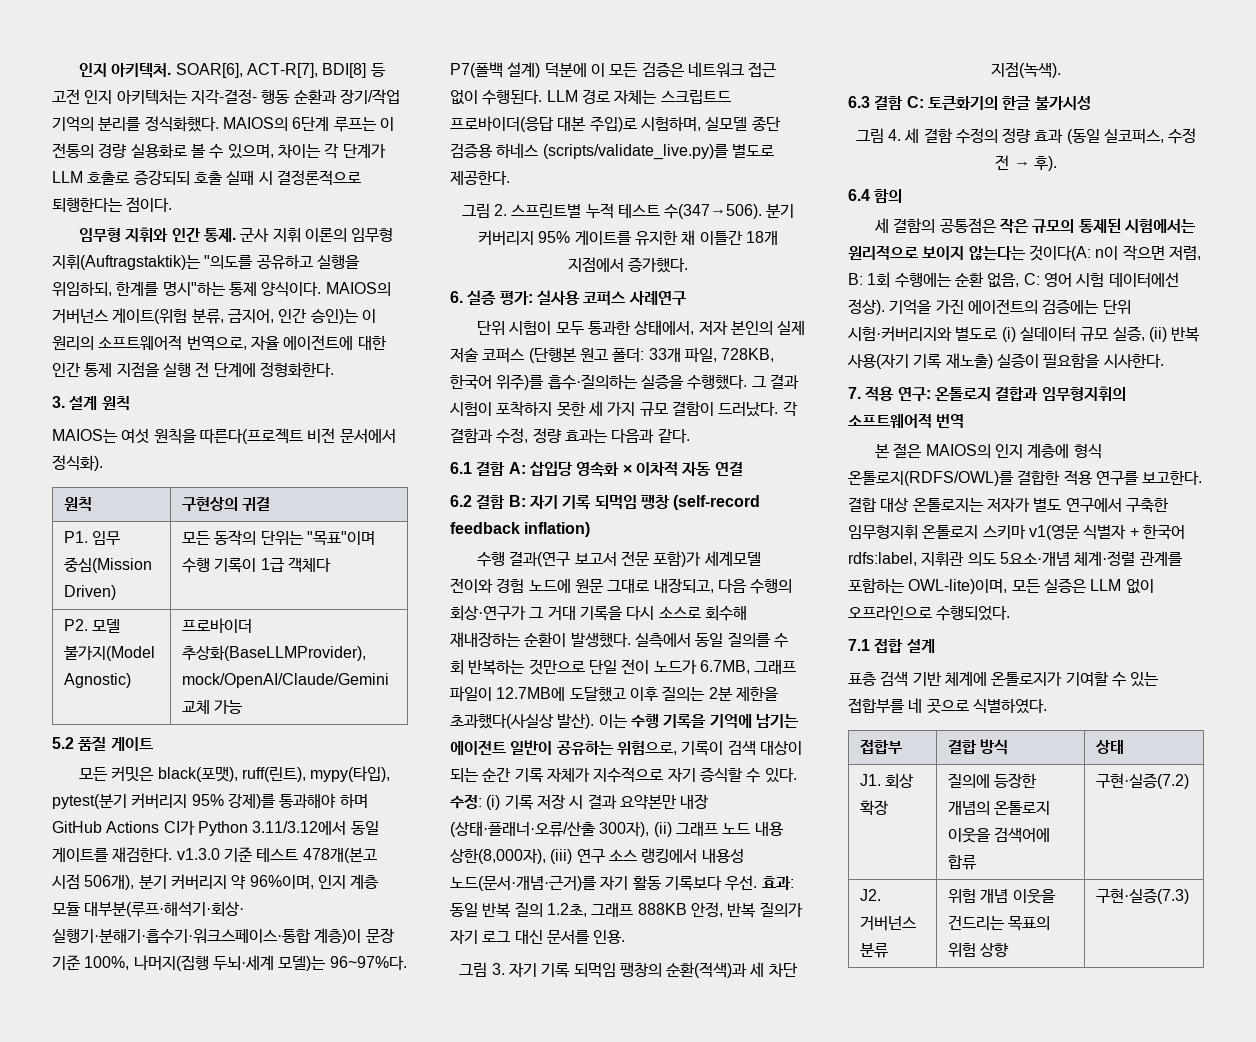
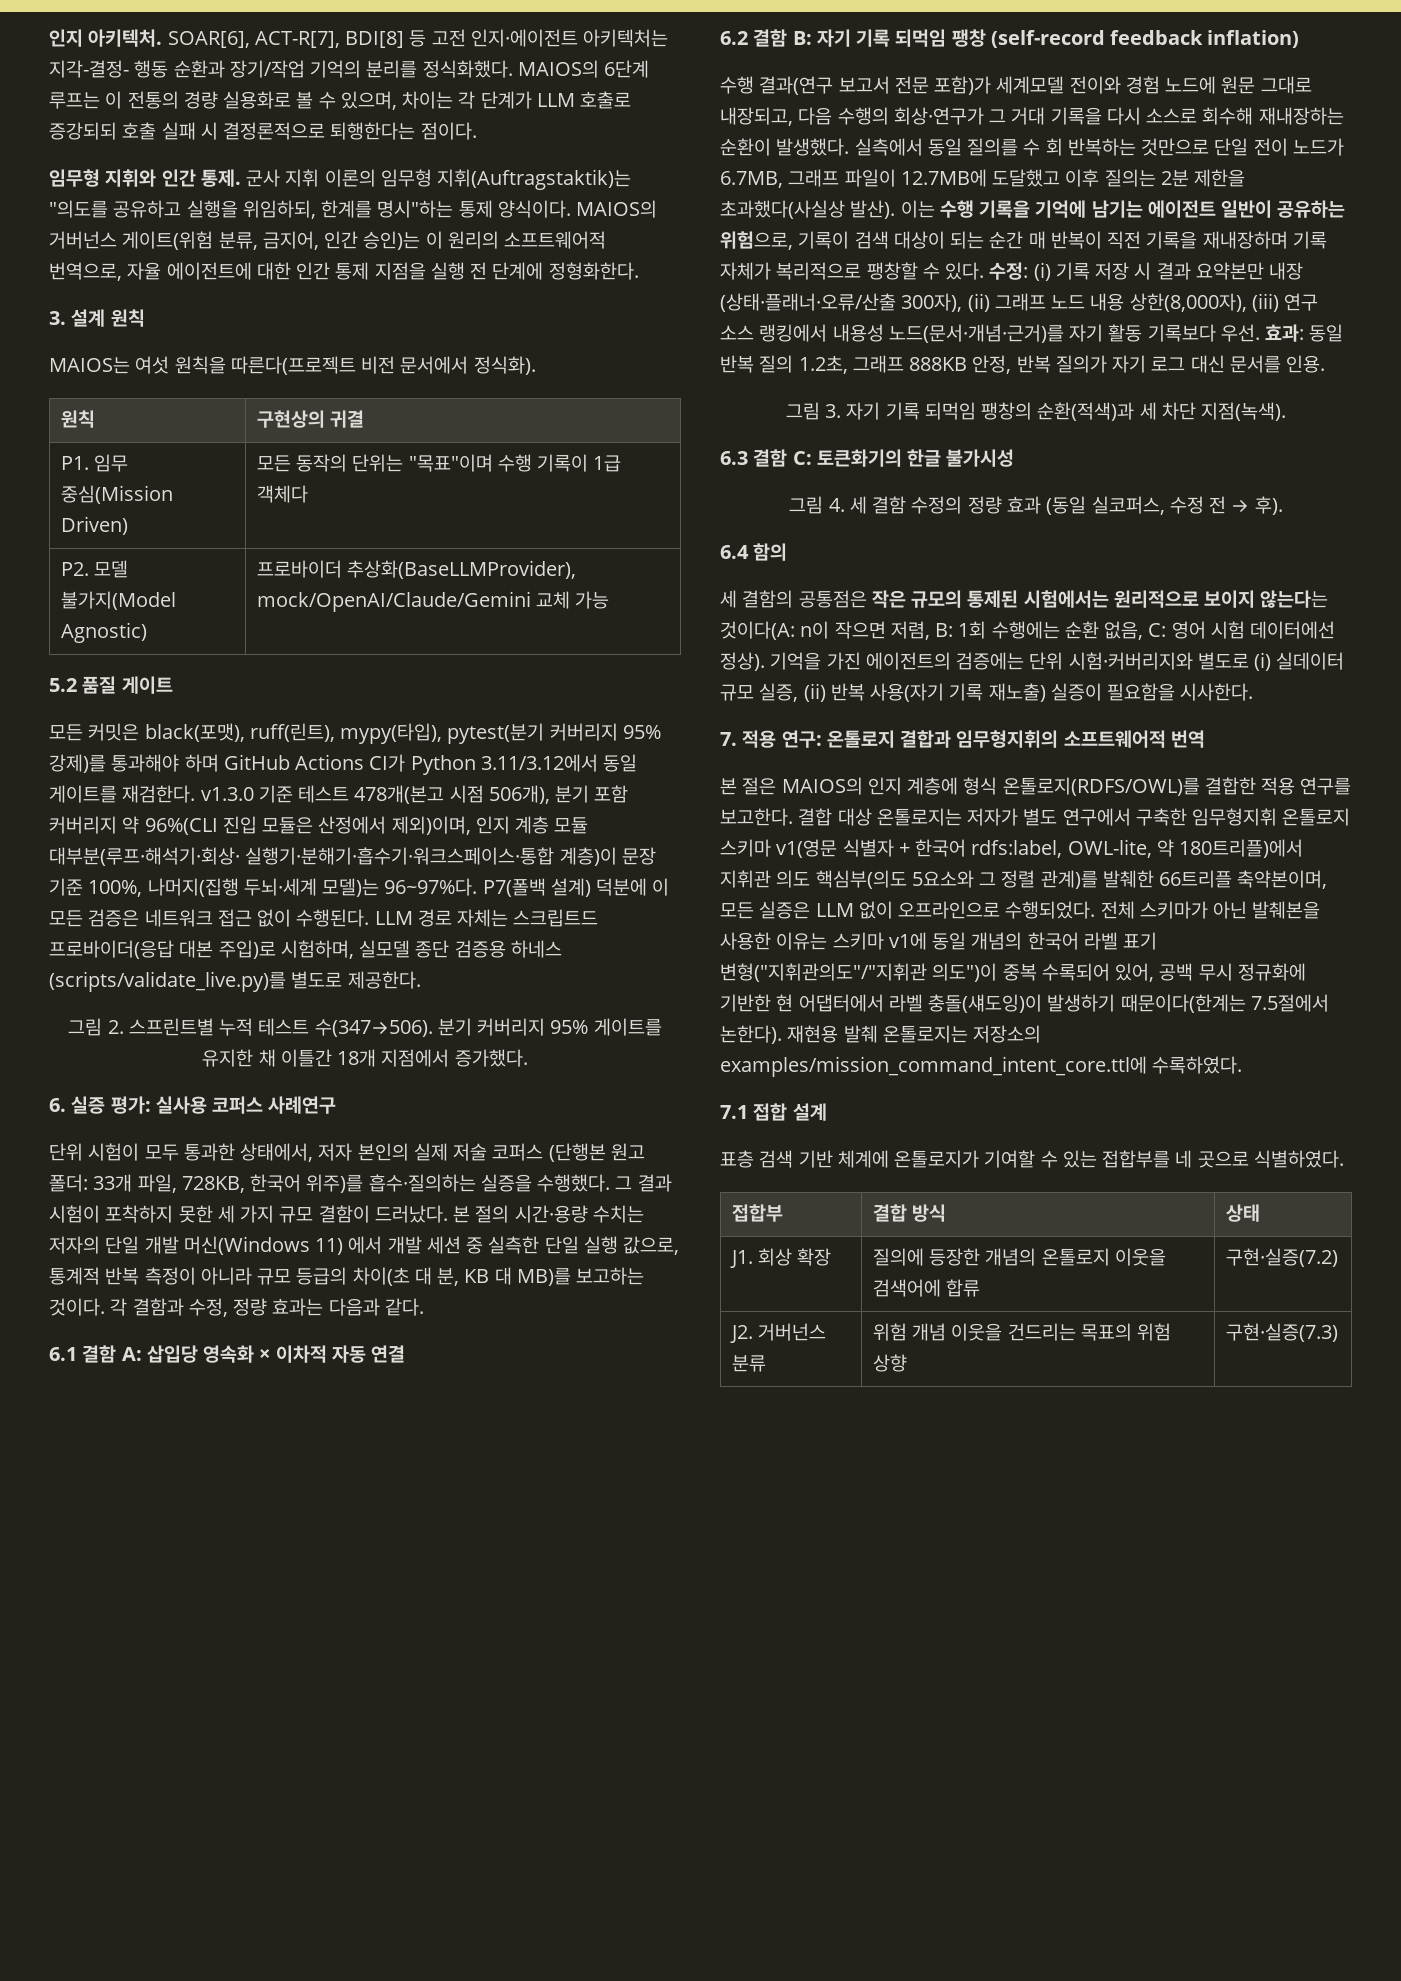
[84,90,113,104] 인지 -> [470,29,578,47] 인지·에이전트
(167, 882) none -> [594,785,629,803] 포함
[249,875,314,889] 96%이며, -> [144,816,471,835] 96%(CLI 진입 모듈은 산정에서 제외)이며,
(779, 409) none -> [453,1205,644,1223] [49,1236,680,1255] [49,1267,645,1286] [49,1298,105,1316] 본 절의 시간·용량 수치는 저자의 단일 개발 머신(Windows 11) 에서 개발 세션 중 실측한 단일 실행 값으로, 통계적 반복 측정이 아니라 규모 등급의 차이(초 대 분, KB 대 MB)를 보고하는 것이다.
[514,767,743,783] 기록 자체가 지수적으로 자기 증식할 -> [1028,231,1327,249] [720,262,918,280] 매 반복이 직전 기록을 재내장하며 기록 자체가 복리적으로 팽창할
[921,551,1183,566] [848,578,1008,594] 지휘관 의도 5요소·개념 체계·정렬 관계를 포함하는 OWL-lite)이며, -> [1067,839,1304,858] [720,870,1328,889] OWL-lite, 약 180트리플)에서 지휘관 의도 핵심부(의도 5요소와 그 정렬 관계)를 발췌한 66트리플 축약본이며,
(1011, 613) none -> [1100,901,1321,919] [720,932,1158,950] [720,963,1306,982] [720,994,1329,1013] [720,1025,1042,1044] [720,1056,1243,1077] 전체 스키마가 아닌 발췌본을 사용한 이유는 스키마 v1에 동일 개념의 한국어 라벨 표기 변형("지휘관의도"/"지휘관 의도")이 중복 수록되어 있어, 공백 무시 정규화에 기반한 현 어댑터에서 라벨 충돌(섀도잉)이 발생하기 때문이다(한계는 7.5절에서 논한다). 재현용 발췌 온톨로지는 저장소의 examples/mission_command_intent_core.ttl에 수록하였다.

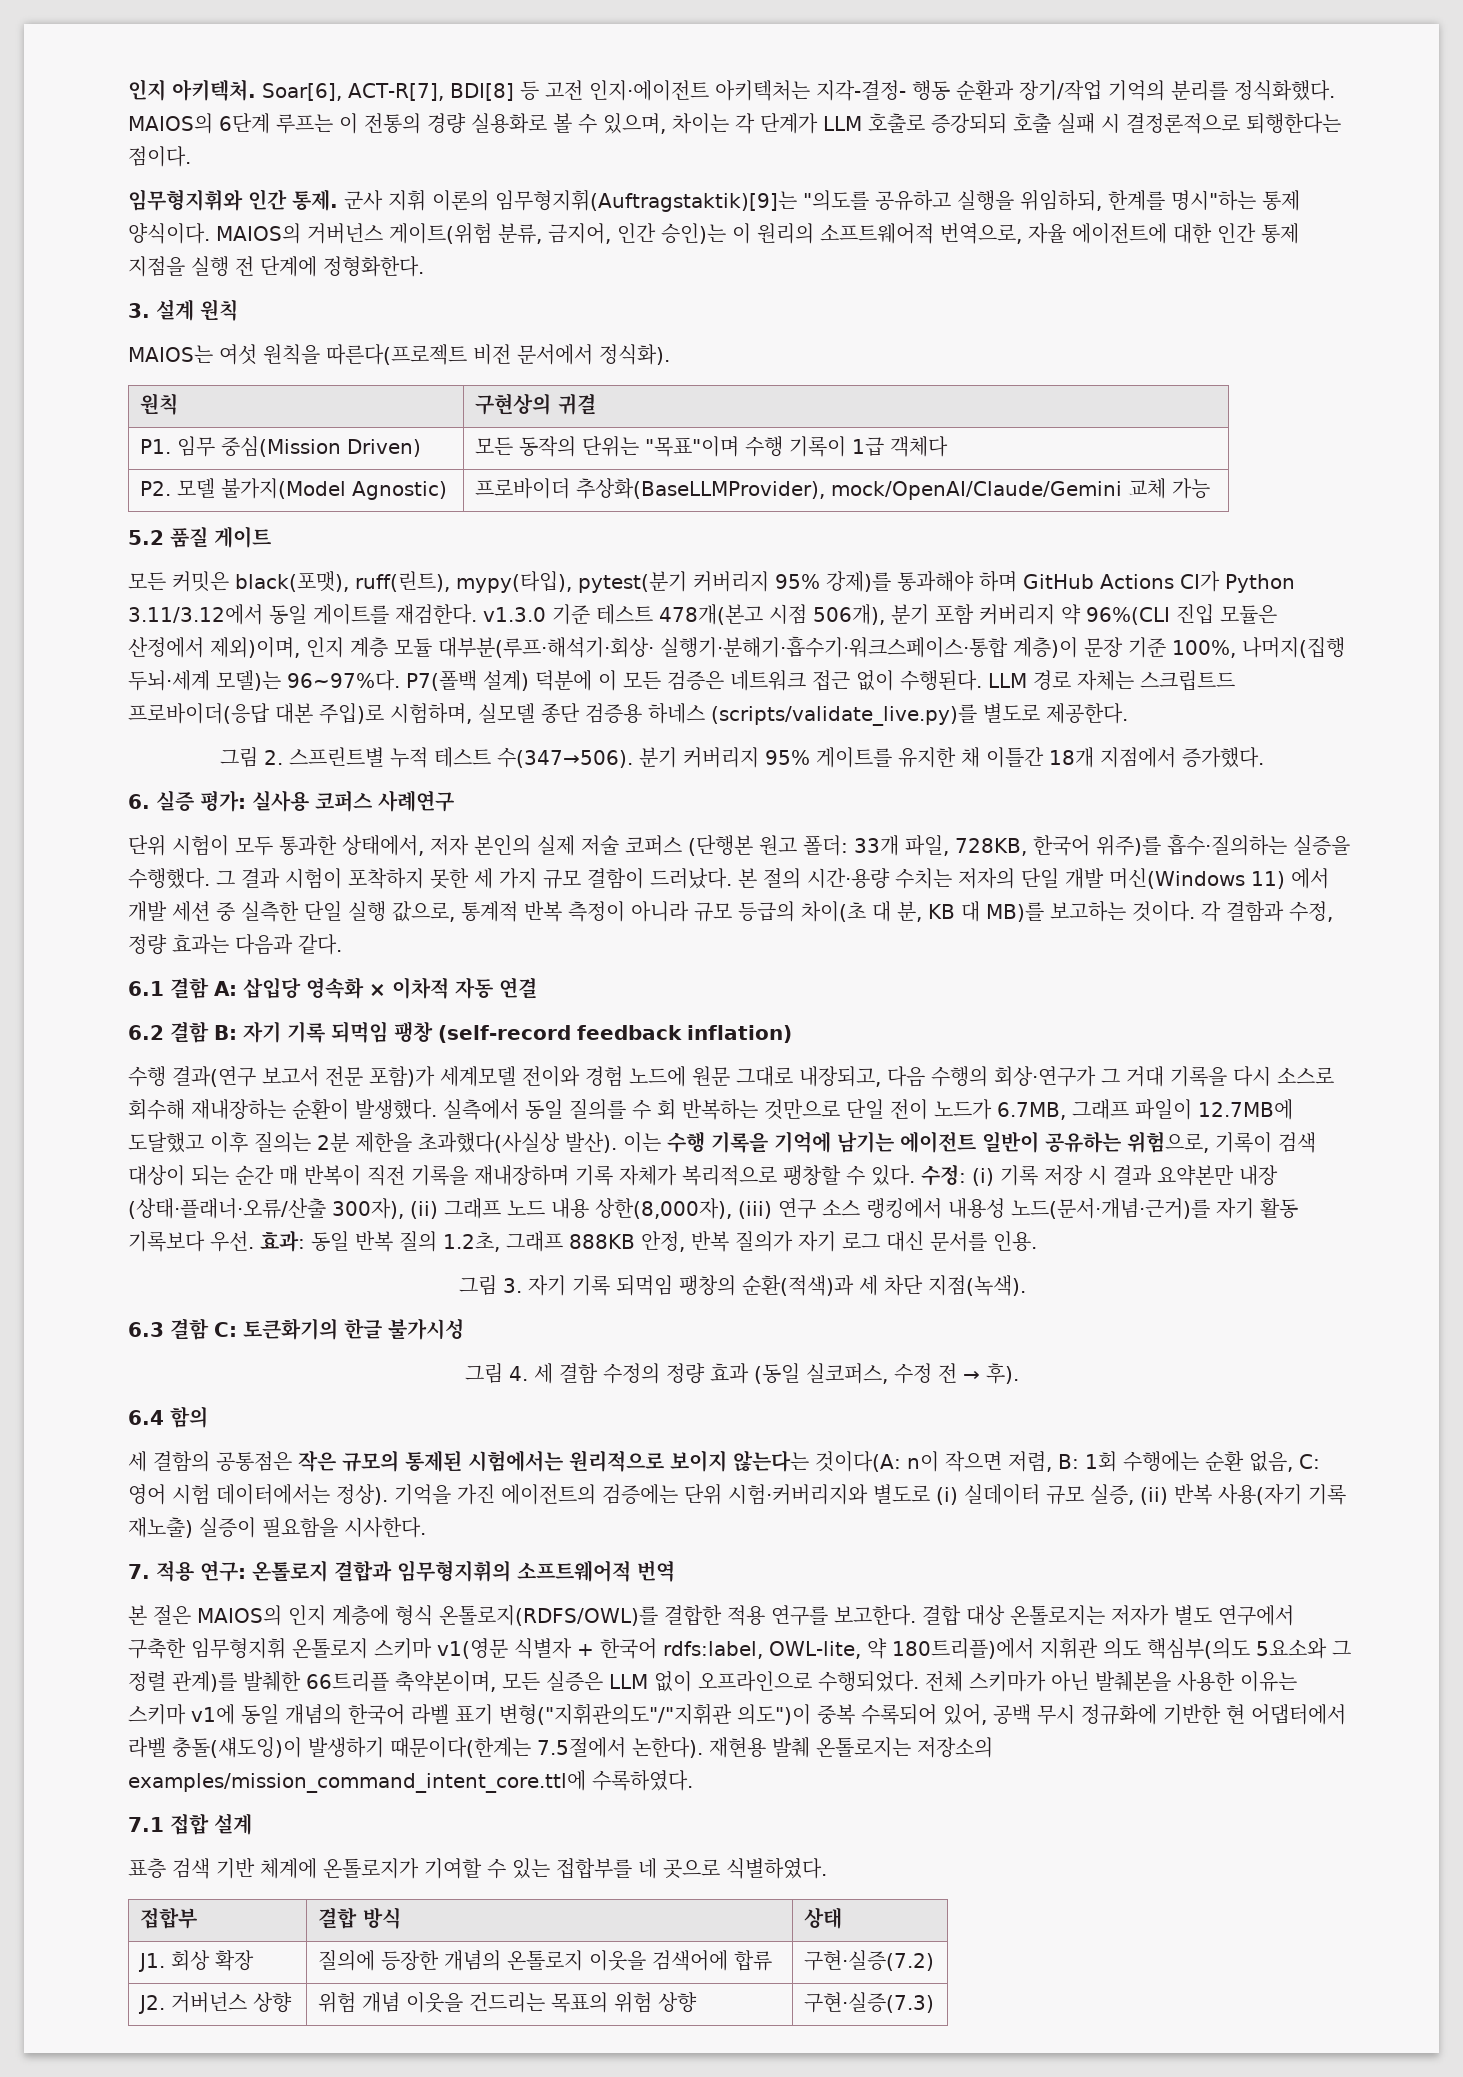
[167,31,250,48] SOAR[6], -> [262,83,342,101] Soar[6],
[49,169,157,187] 임무형 지휘와 -> [128,189,243,211] 임무형지휘와
[380,169,632,190] 임무형 지휘(Auftragstaktik)는 -> [495,189,797,212] 임무형지휘(Auftragstaktik)[9]는
[1250,621,1336,639] 데이터에선 -> [216,1484,330,1505] 데이터에서는
[731,1355,766,1372] 분류 -> [253,1992,293,2013] 상향

